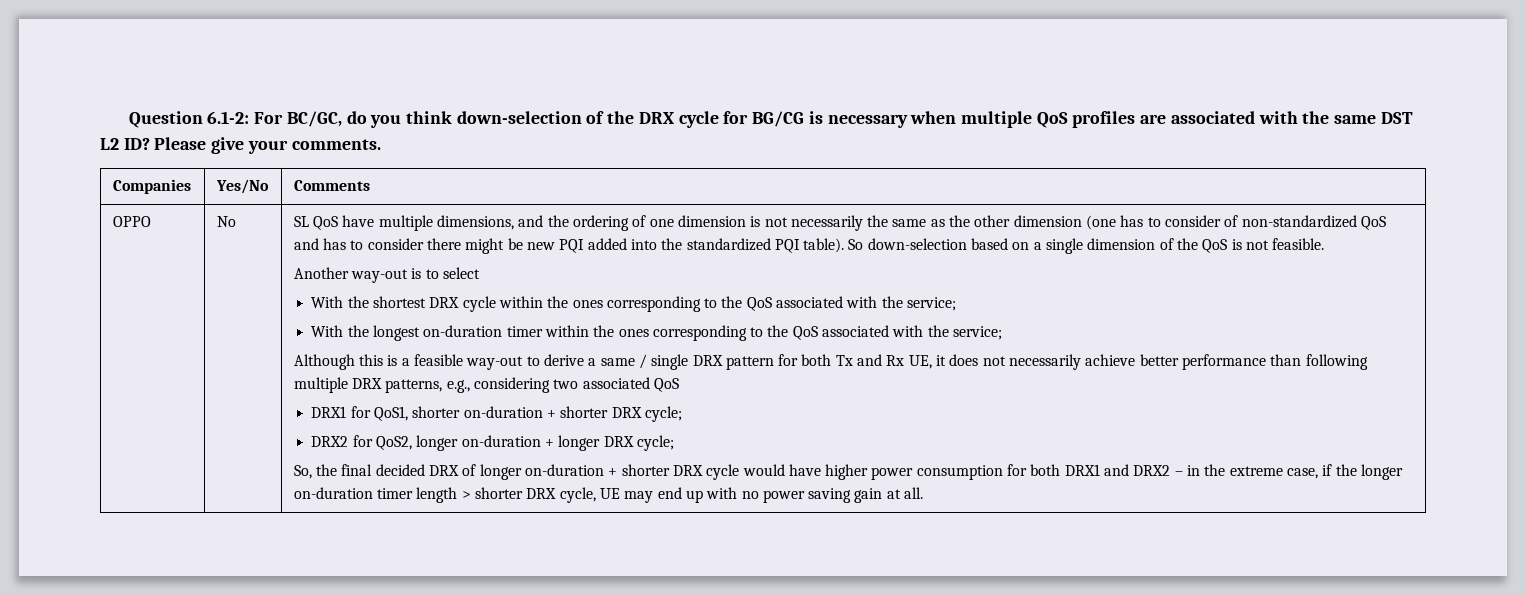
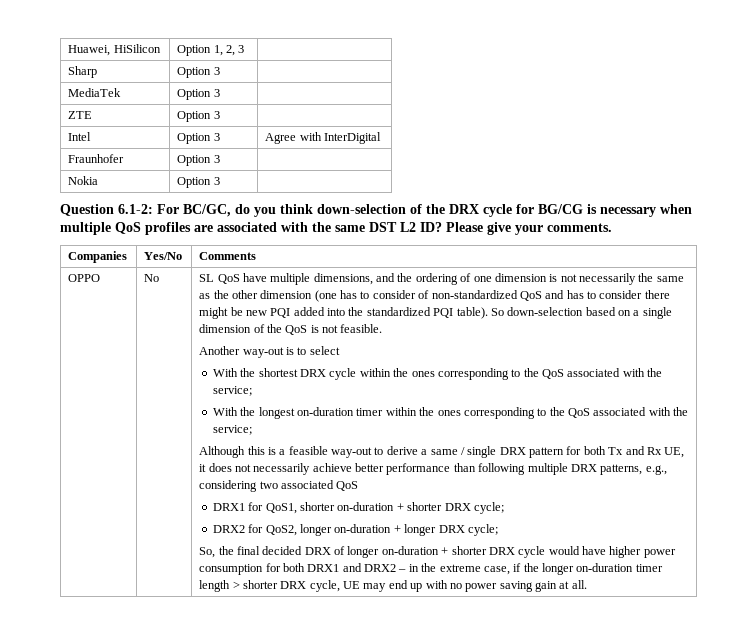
(128, 119) none -> [68,44,161,56] [177,45,245,56] [68,66,98,78] [177,67,220,78] [68,88,122,97] [177,89,220,100] [68,111,93,119] [177,111,220,122] [68,132,92,141] [177,133,220,144] [265,132,381,144] [68,154,125,163] [177,155,220,166] [68,176,99,185] [177,177,220,188] Huawei, HiSilicon | Option 1, 2, 3 | // Sharp | Option 3 | // MediaTek | Option 3 | // ZTE | Option 3 | // Intel | Option 3 | Agree with InterDigital // Fraunhofer | Option 3 | // Nokia | Option 3 | //

